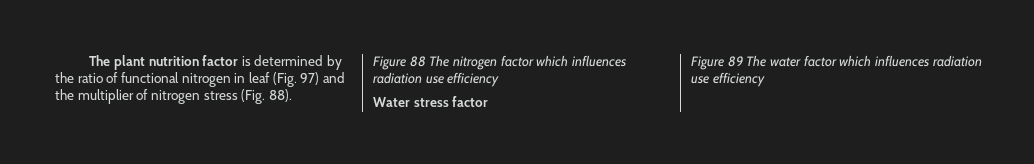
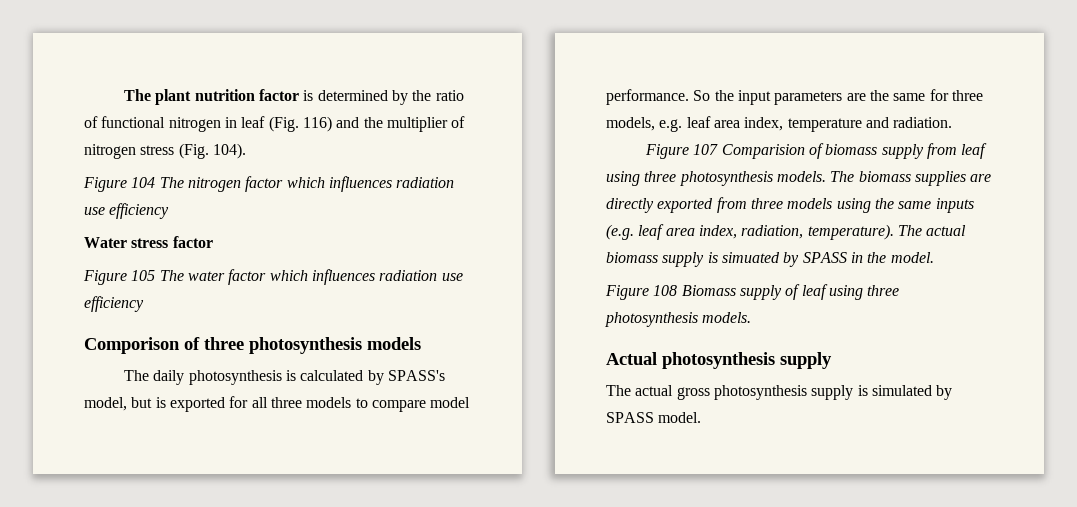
[300,72,320,85] 97) -> [302,116,332,132] 116)
[268,89,292,102] [373,56,426,70] 88). // Figure 88 -> [212,143,246,159] [83,177,156,192] 104). // Figure 104
[727,56,743,67] 89 -> [131,270,156,281] 105
(765, 79) none -> [84,337,421,354] [124,370,446,385] [84,396,471,412] [606,89,983,105] [606,116,953,132] [645,143,988,159] [606,171,992,186] [606,197,974,213] [606,224,967,240] [606,252,934,267] [605,284,900,300] [605,312,752,327] [606,352,832,369] [606,385,953,400] [606,412,702,423] // Comporison of three photosynthesis models // The daily photosynthesis is calculated by SPASS's model, but is exported for all three models to compare model performance. So the input parameters are the same for three models, e.g. leaf area index, temperature and radiation. // Figure 107 Comparision of biomass supply from leaf using three photosynthesis models. The biomass supplies are directly exported from three models using the same inputs (e.g. leaf area index, radiation, temperature). The actual biomass supply is simuated by SPASS in the model. // Figure 108 Biomass supply of leaf using three photosynthesis models. // Actual photosynthesis supply // The actual gross photosynthesis supply is simulated by SPASS model.

